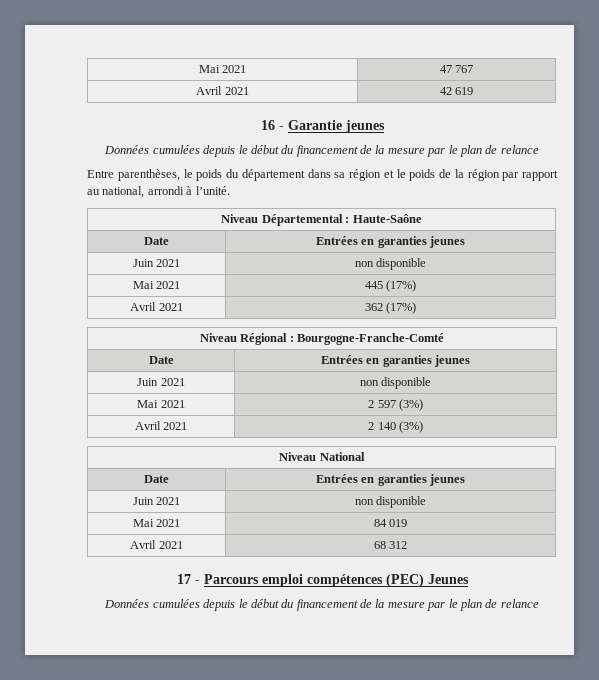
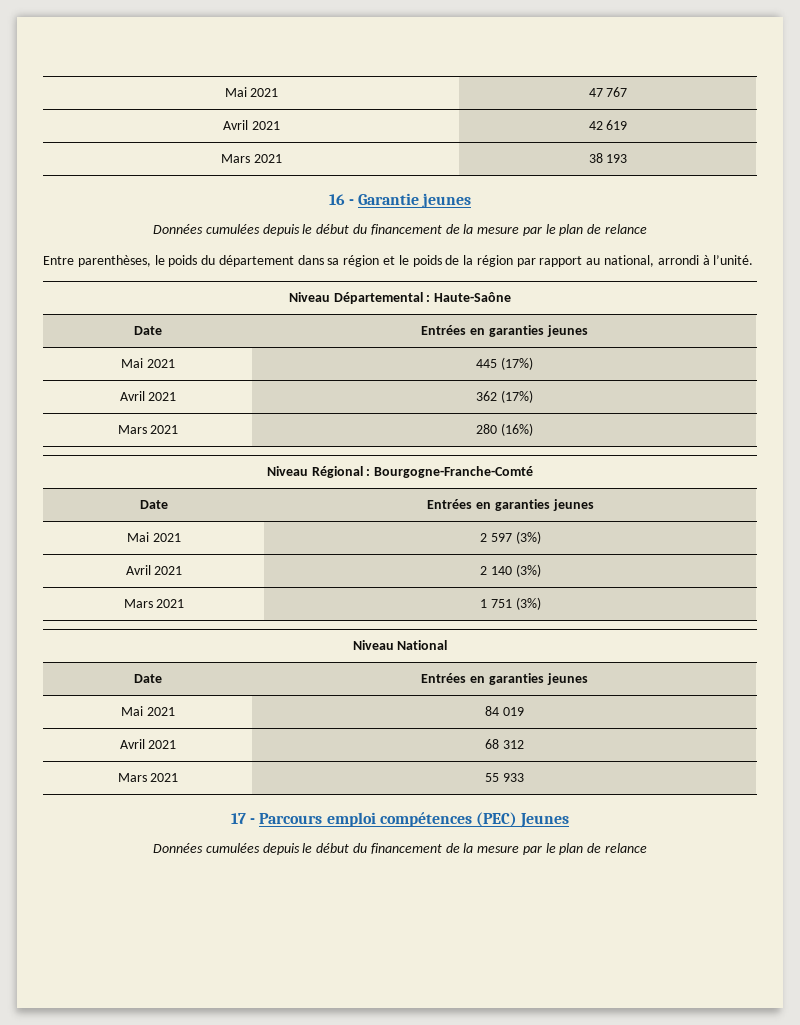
(474, 91) none -> [221,154,282,163] [588,153,628,163] // Mars 2021 | 38 193
[132,259,181,267] [354,258,427,270] // Juin 2021 | non disponible -> (588, 331) none
(417, 308) none -> [117,425,179,434] [476,423,533,436] // Mars 2021 | 280 (16%)
[137,378,185,386] [359,377,432,389] // Juin 2021 | non disponible -> (594, 505) none
(423, 427) none -> [123,599,185,608] [480,597,541,610] // Mars 2021 | 1 751 (3%)
[132,497,181,505] [354,496,427,508] // Juin 2021 | non disponible -> (588, 679) none
(408, 545) none -> [117,773,179,782] [485,773,524,782] // Mars 2021 | 55 933

